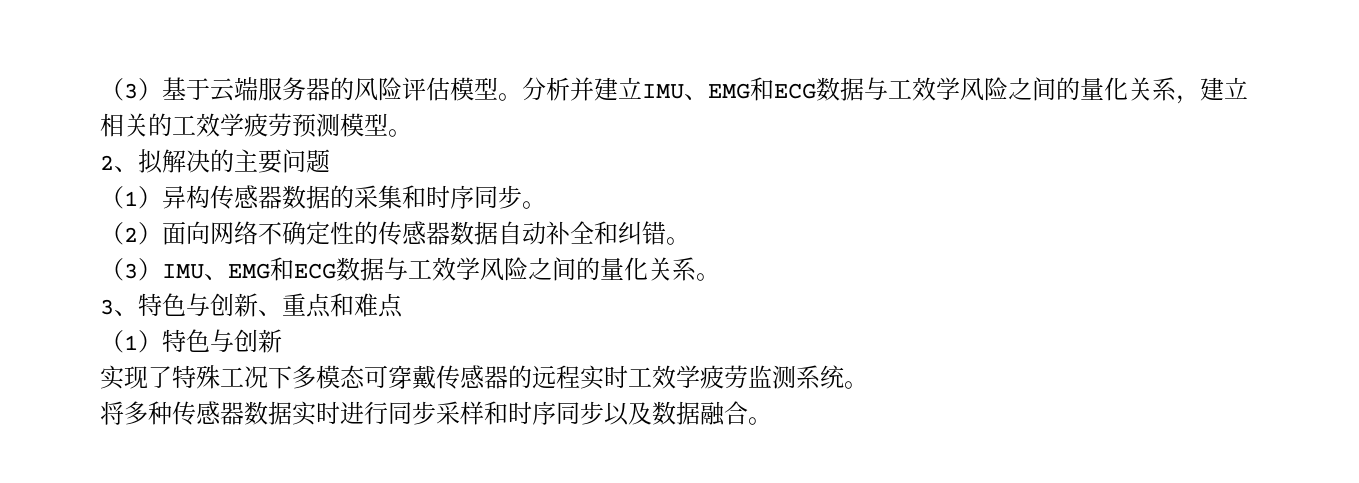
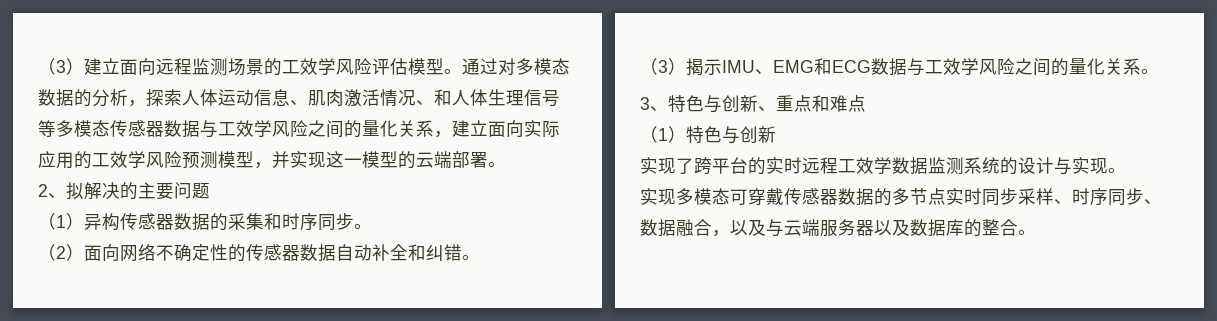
[100,77,816,102] （3）基于云端服务器的风险评估模型。分析并建立IMU、EMG和ECG -> [38,58,570,76] [38,89,560,107] [38,120,164,137] （3）建立面向远程监测场景的工效学风险评估模型。通过对多模态数据的分析，探索人体运动信息、肌肉激活情况、和人体生理信号等多模态传感器
[100,113,292,137] 相关的工效学疲劳 -> [488,120,560,138] [38,151,182,169] 面向实际应用的工效学风险
(388, 124) none -> [254,151,488,169] ，并实现这一模型的云端部署
(162, 269) none -> [686,58,722,76] 揭示
[172,365,292,389] 特殊工况下 -> [694,157,1126,175] [640,188,676,205] 跨平台的实时远程工效学数据监测系统的设计与实现。 // 实现
[508,365,868,390] [100,401,388,426] 的远程实时工效学疲劳监测系统。 // 将多种传感器数据实时进行 -> [838,188,982,206] 数据的多节点实时
[484,401,604,425] 和时序同步 -> [1054,188,1162,206] [640,219,874,237] 、时序同步、数据融合，以及与云端服务器
[700,401,725,426] 融 -> [946,219,1000,237] 库的整

